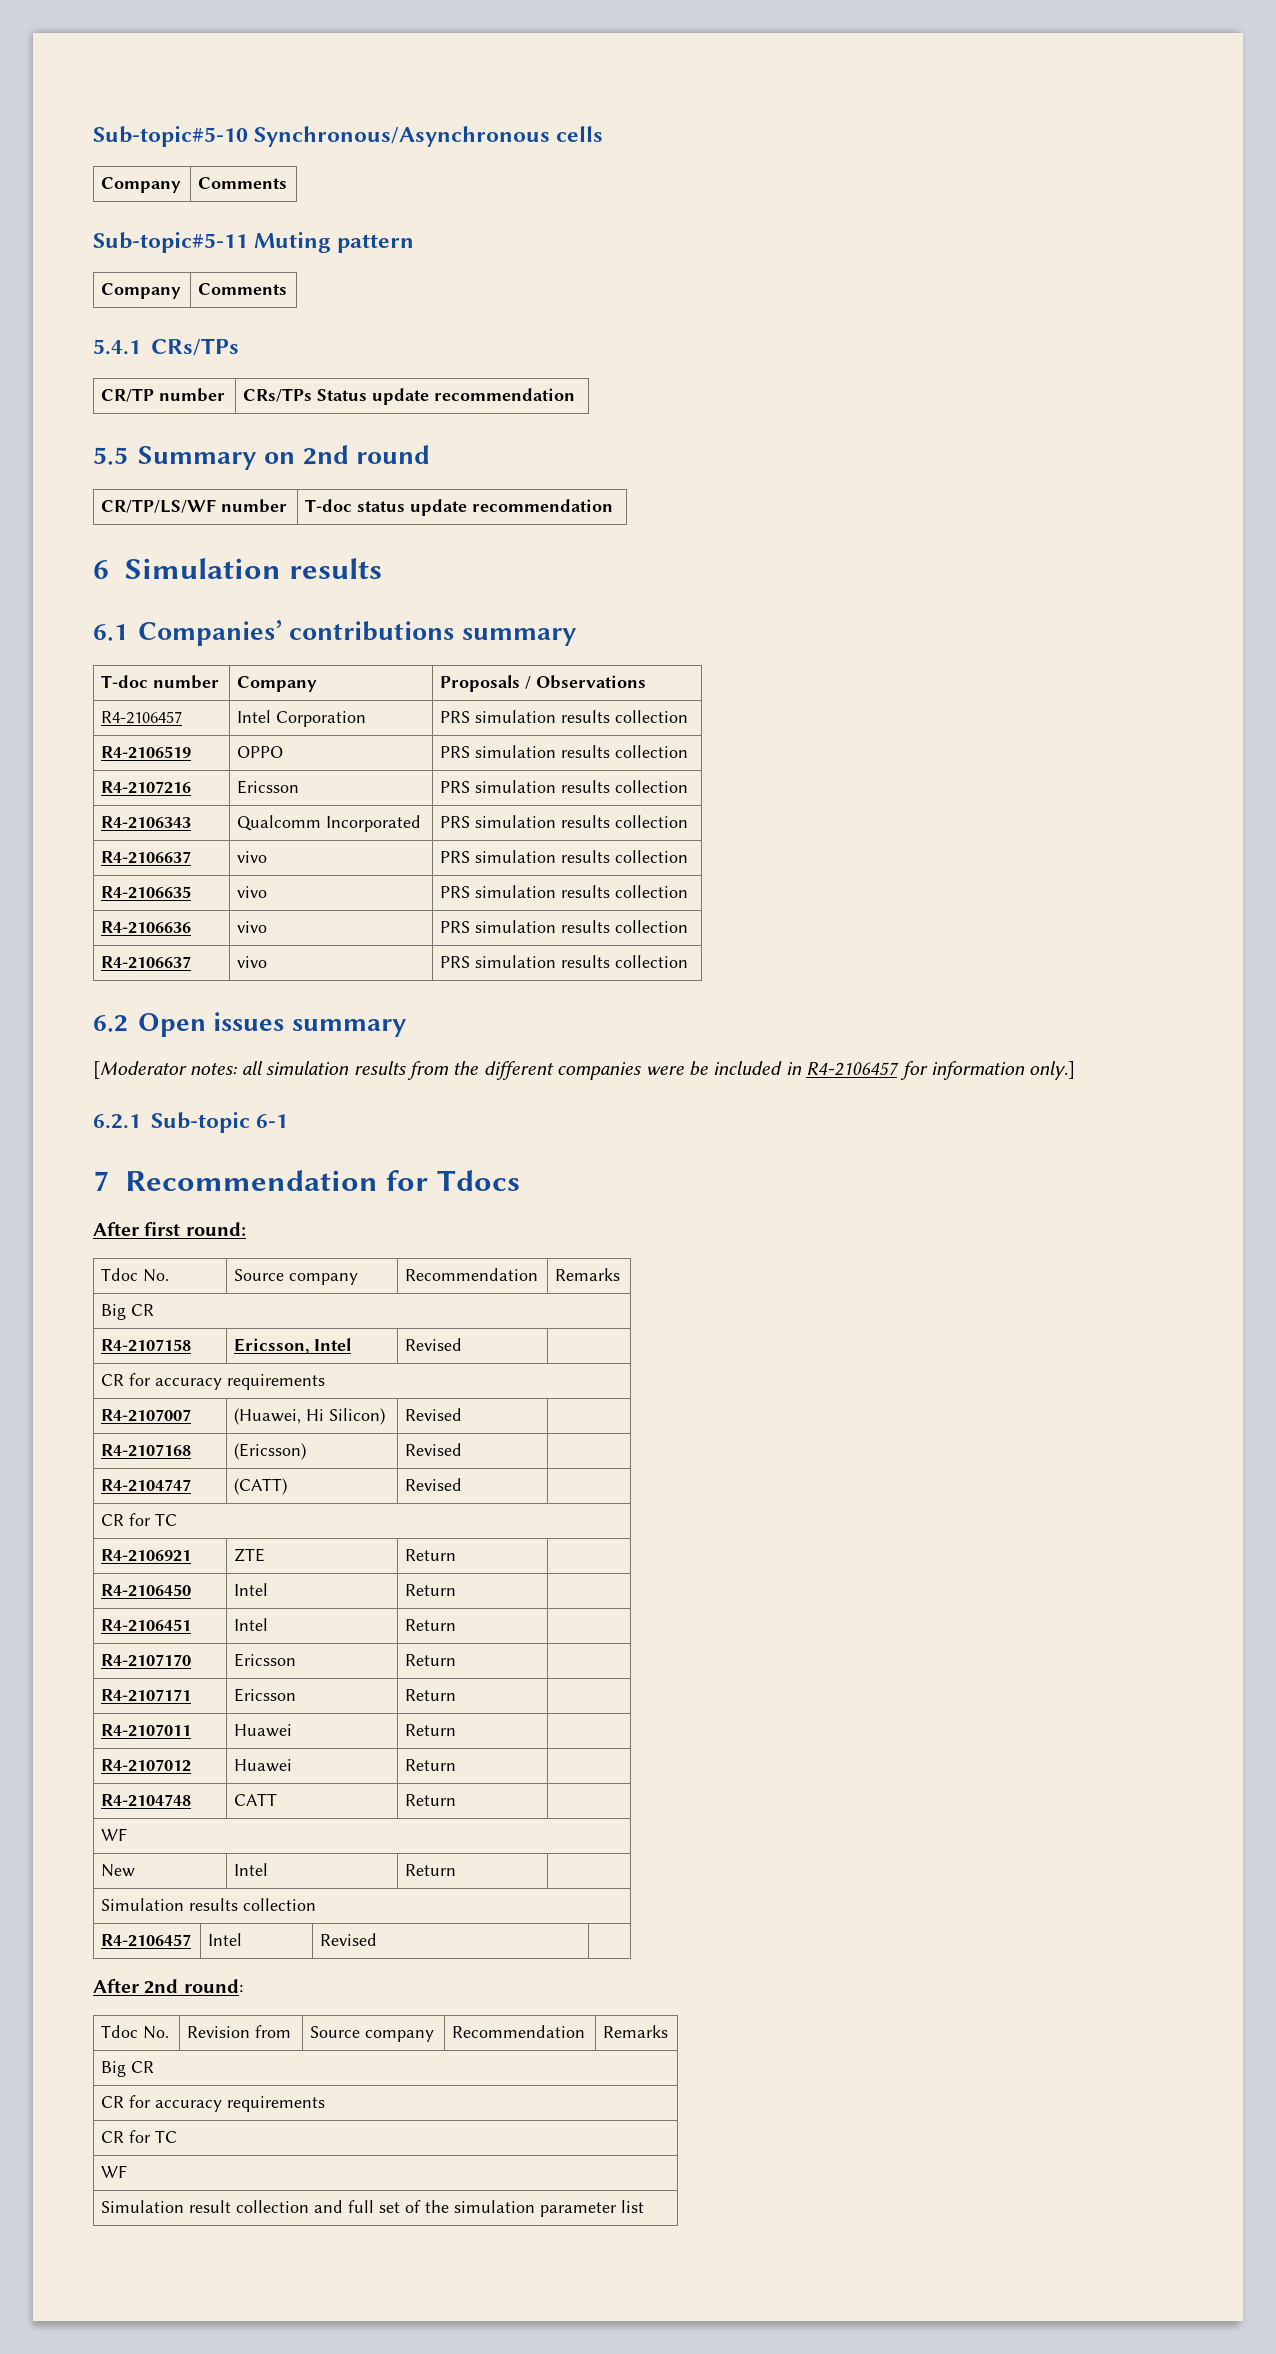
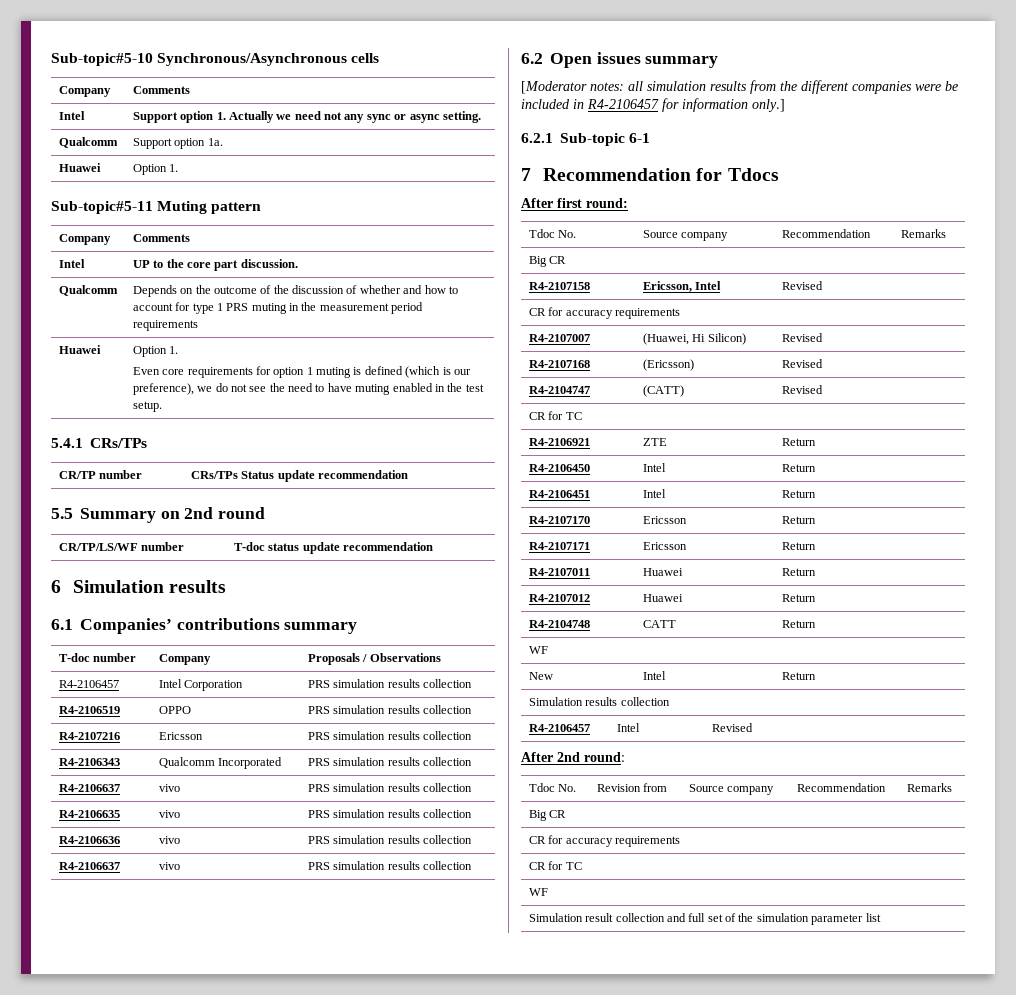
(288, 183) none -> [58,111,85,120] [132,111,481,123] [58,137,118,148] [132,138,223,149] [58,163,101,172] [132,164,179,175] // Intel | Support option 1. Actually we need not any sync or async setting. // Qualcomm | Support option 1a. // Huawei | Option 1.
(288, 289) none -> [58,259,85,268] [132,259,298,271] [58,285,118,296] [132,285,458,297] [132,302,424,314] [132,320,198,331] [58,345,101,354] [132,346,179,357] [132,366,471,378] [132,383,484,395] [132,401,162,412] // Intel | UP to the core part discussion. // Qualcomm | Depends on the outcome of the discussion of whether and how to account for type 1 PRS muting in the measurement period requirements // Huawei | Option 1. // Even core requirements for option 1 muting is defined (which is our preference), we do not see the need to have muting enabled in the test setup.

